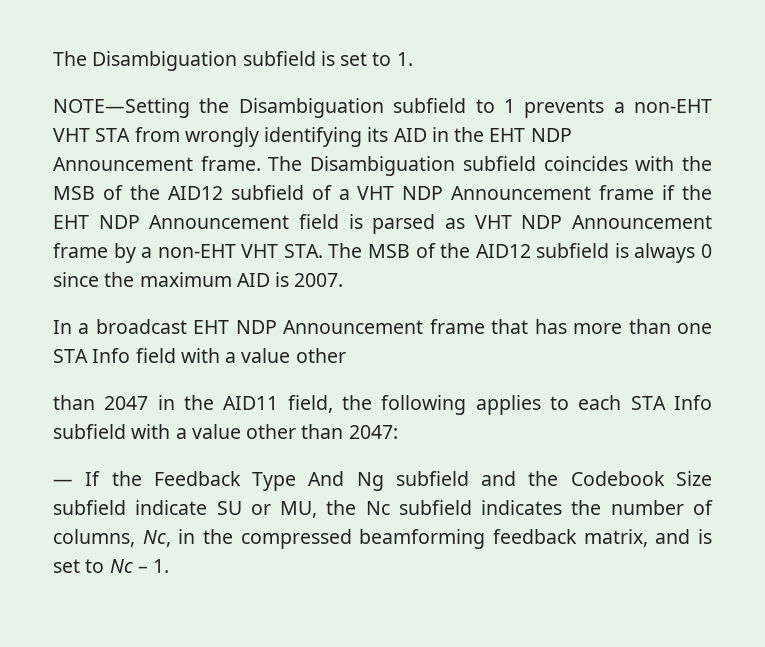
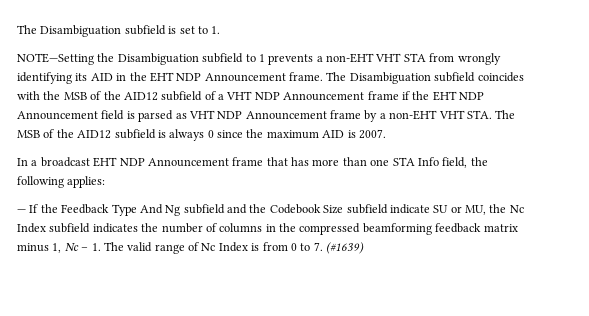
[135,348,346,363] [53,395,712,415] [53,424,398,439] field with a value other // than 2047 in the AID11 field, the following applies to each STA Info subfield with a value other than 2047: -> [442,157,488,168] [17,176,106,188] field, the following applies:
(390, 508) none -> [17,223,46,233] Index
[53,529,171,547] columns, Nc, -> [219,223,263,233] columns
[583,529,712,547] [53,559,170,573] matrix, and is set to Nc – 1. -> [483,224,518,232] [17,242,364,254] matrix minus 1, Nc – 1. The valid range of Nc Index is from 0 to 7. (#1639)

